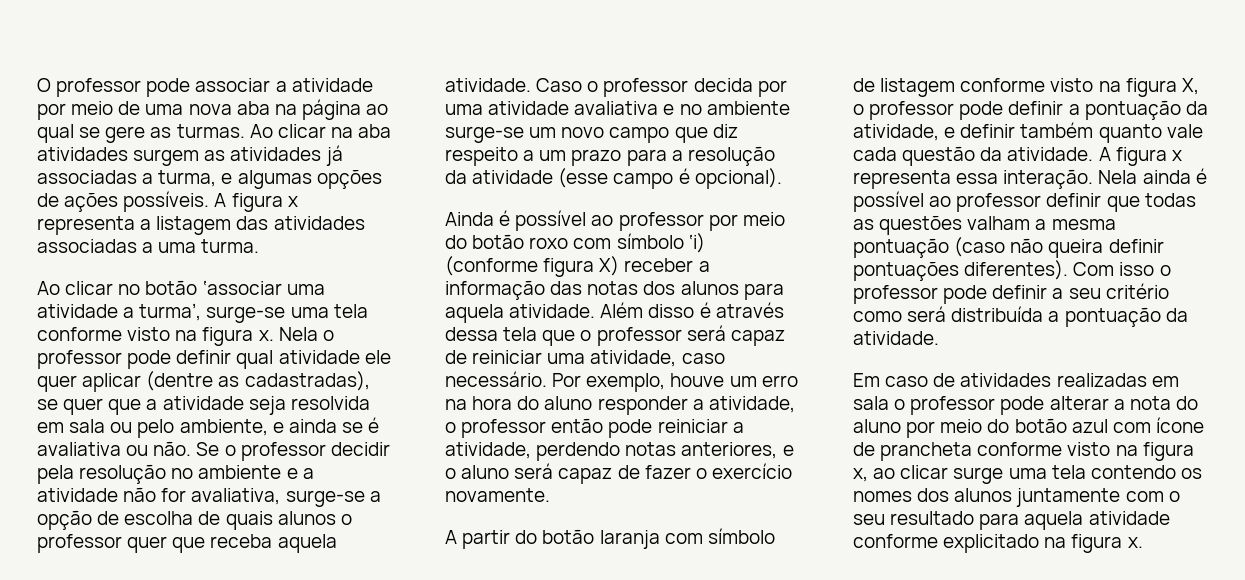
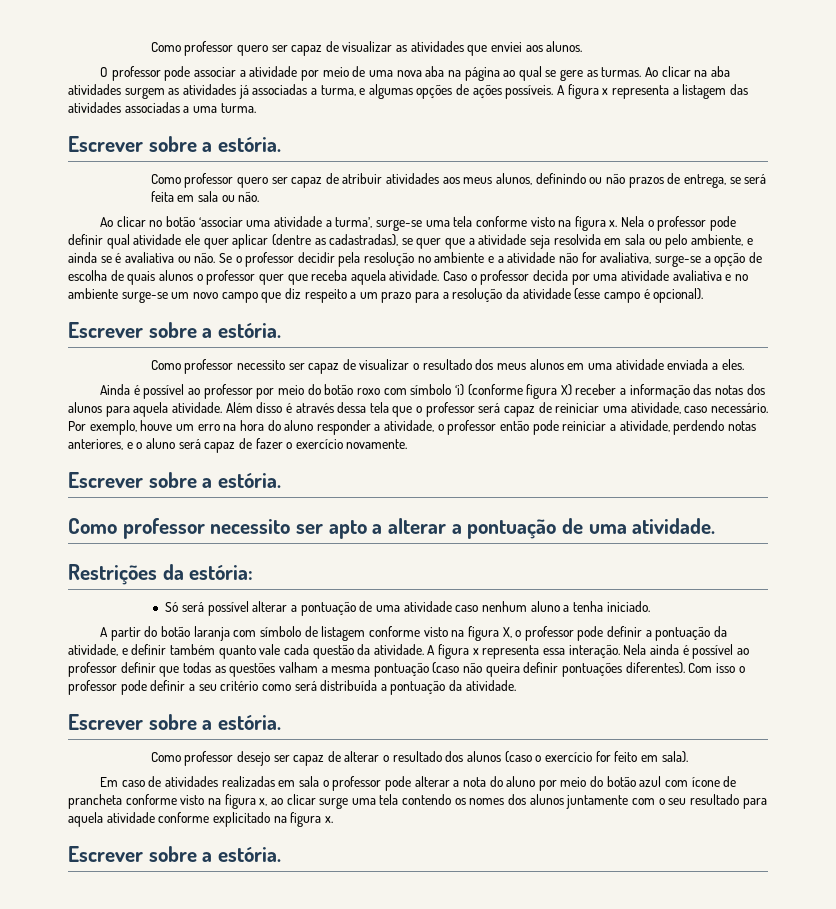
(37, 85) none -> [150,41,583,56] Como professor quero ser capaz de visualizar as atividades que enviei aos alunos. //
(260, 246) none -> [68,136,282,152] [150,173,767,188] [150,191,260,202] // Escrever sobre a estória. // Como professor quero ser capaz de atribuir atividades aos meus alunos, definindo ou não prazos de entrega, se será feita em sala ou não.
(782, 178) none -> [68,322,282,338] [150,359,744,374] // Escrever sobre a estória. // Como professor necessito ser capaz de visualizar o resultado dos meus alunos em uma atividade enviada a eles.
(550, 495) none -> [68,472,282,488] [68,518,716,539] [68,564,254,585] [165,601,650,616] // Escrever sobre a estória. // Como professor necessito ser apto a alterar a pontuação de uma atividade. // Restrições da estória: // Só será possível alterar a pontuação de uma atividade caso nenhum aluno a tenha iniciado.
(939, 338) none -> [68,714,282,730] [150,751,688,766] // Escrever sobre a estória. // Como professor desejo ser capaz de alterar o resultado dos alunos (caso o exercício for feito em sala).
(1143, 542) none -> [68,846,282,862] // Escrever sobre a estória.

